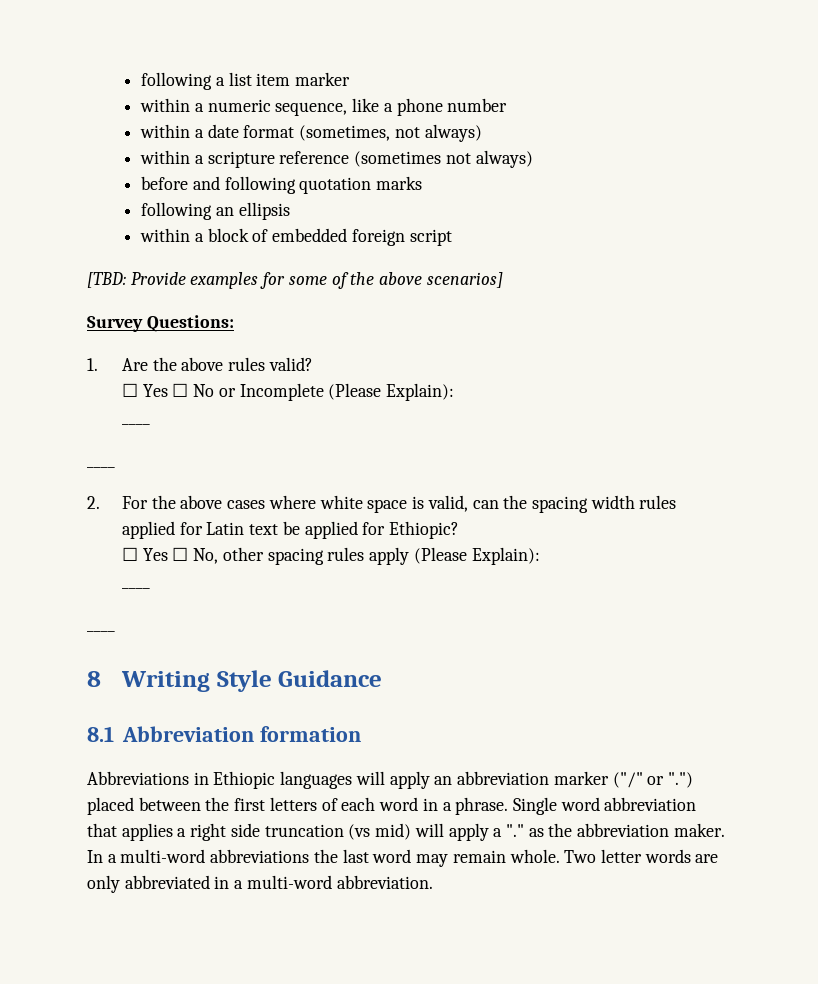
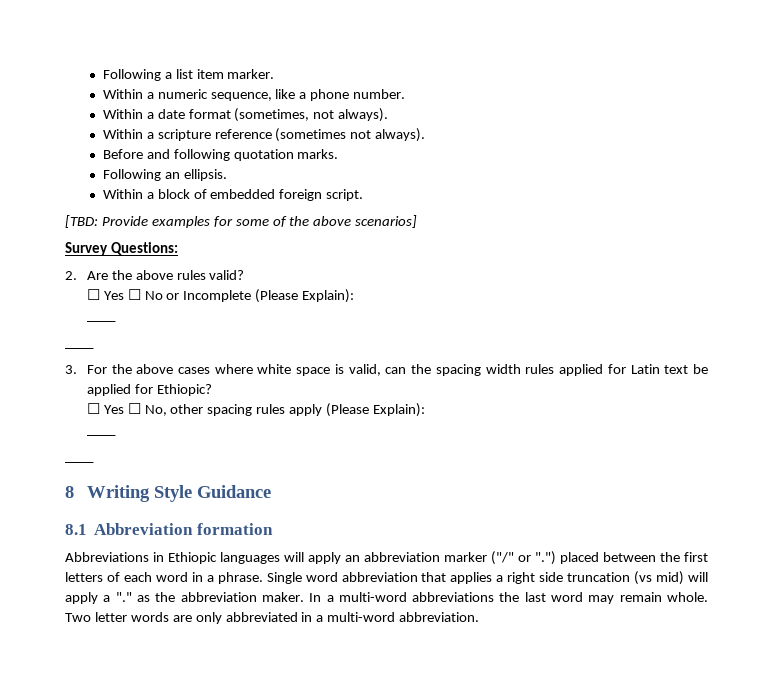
[141,72,213,90] following -> [102,69,161,81] Following
[295,72,351,86] [140,98,191,112] marker // within -> [227,69,275,79] [102,89,143,99] marker. // Within
[447,98,508,112] [140,124,191,138] number // within -> [353,89,406,99] [102,109,143,119] number. // Within
[424,124,482,142] [140,150,191,164] always) // within -> [338,108,389,122] [102,129,143,139] always). // Within
[475,150,533,168] [141,176,189,190] always) // before -> [375,128,426,142] [102,149,143,159] always). // Before
[376,176,423,190] [141,202,290,220] [140,228,191,242] marks // following an ellipsis // within -> [297,149,339,159] [102,169,227,181] [102,189,143,199] marks. // Following an ellipsis. // Within
[409,229,452,246] script -> [326,189,364,201] script.
[87,358,98,371] 1. -> [65,271,77,280] 2.
[87,496,100,509] 2. -> [65,365,77,374] 3.

